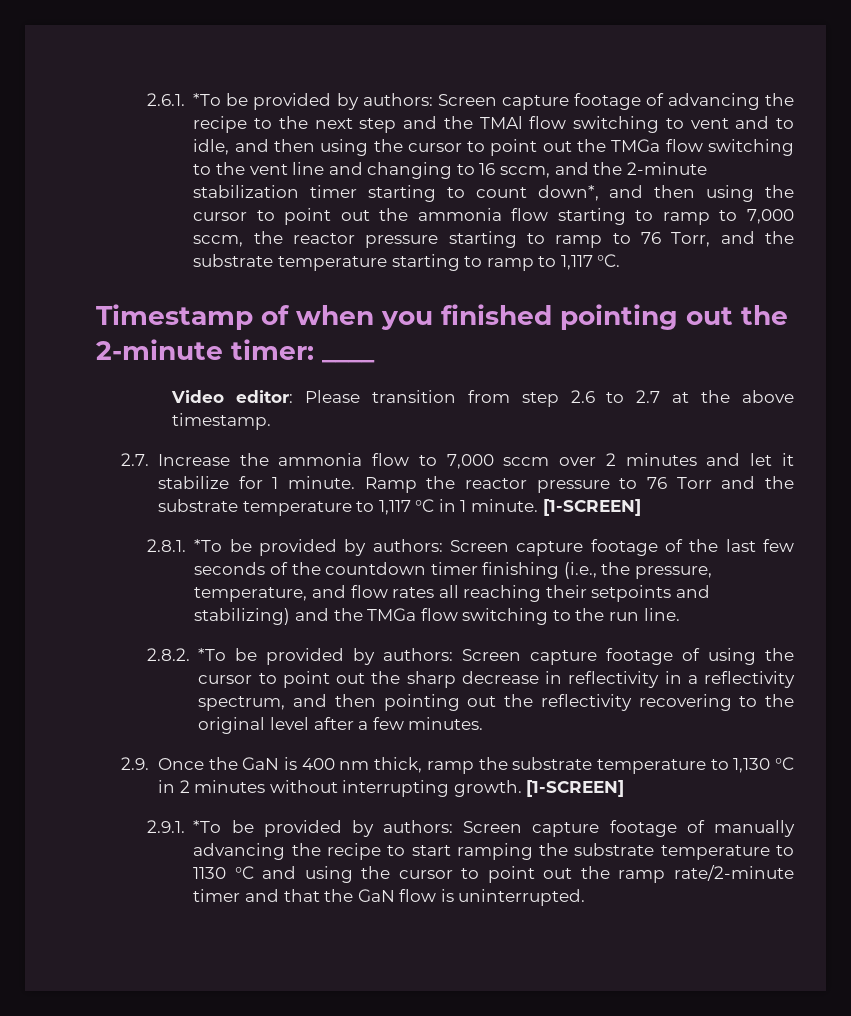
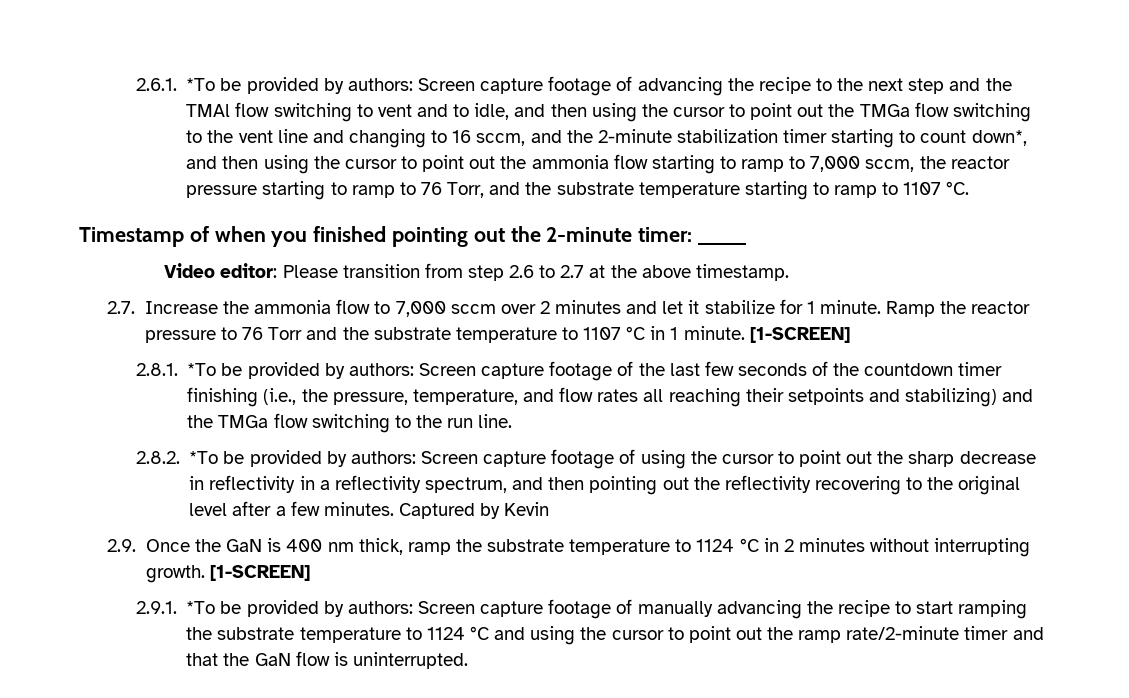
[560,255,593,270] 1,117 -> [903,182,942,195] 1107
[378,500,411,515] 1,117 -> [583,327,622,340] 1107
(484, 723) none -> [399,502,550,519] Captured by Kevin
[733,758,771,773] 1,130 -> [696,539,735,552] 1124
[193,867,227,879] 1130 -> [426,627,465,640] 1124

